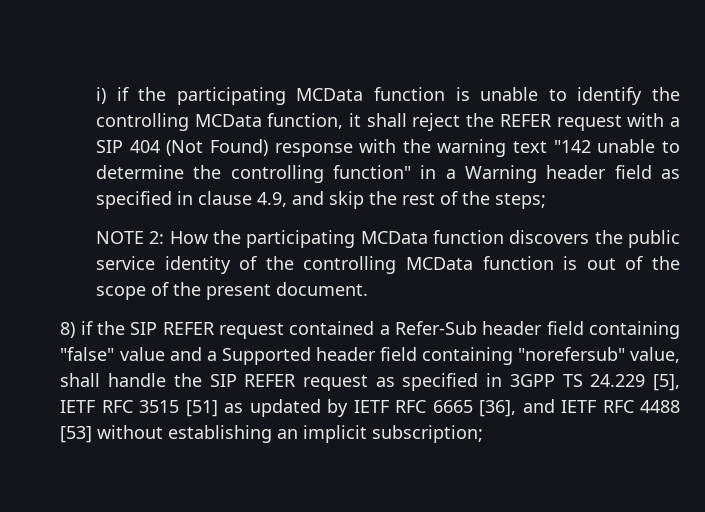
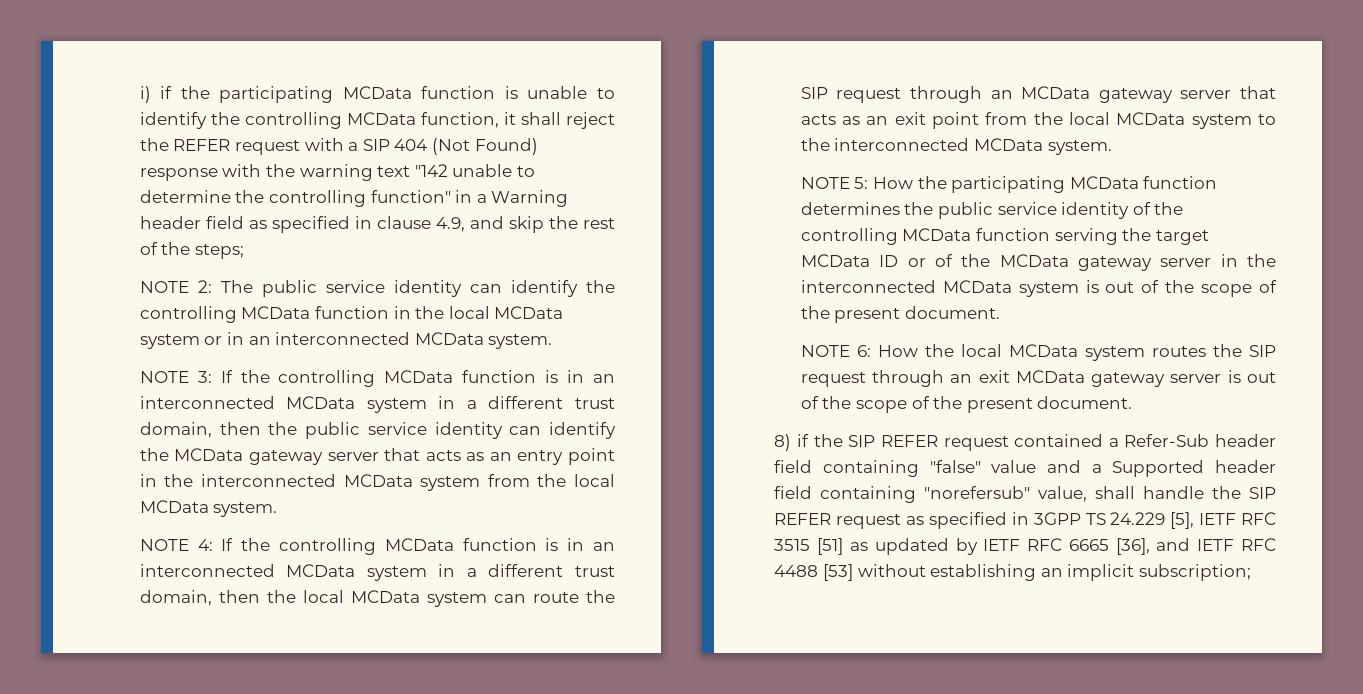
(165, 237) none -> [220,280,615,297] [139,306,564,323] [139,332,553,349] [139,370,615,387] [139,396,616,413] [139,422,616,439] [139,448,615,465] [139,474,615,491] [139,500,278,517] [139,538,615,555] [139,564,616,581] [139,590,615,607] [800,86,1276,103] [800,112,1276,129] [800,138,1112,155] [800,177,869,189] The public service identity can identify the controlling MCData function in the local MCData system or in an interconnected MCData system. // NOTE 3: If the controlling MCData function is in an interconnected MCData system in a different trust domain, then the public service identity can identify the MCData gateway server that acts as an entry point in the interconnected MCData system from the local MCData system. // NOTE 4: If the controlling MCData function is in an interconnected MCData system in a different trust domain, then the local MCData system can route the SIP request through an MCData gateway server that acts as an exit point from the local MCData system to the interconnected MCData system. // NOTE 5:
[509,230,590,244] discovers -> [800,202,900,215] determines
(554, 263) none -> [1054,228,1209,245] [800,254,1276,271] [800,280,1277,297] [800,306,1001,323] [800,344,1276,361] [800,370,1222,387] serving the target MCData ID or of the MCData gateway server in the interconnected MCData system is out of the scope of the present document. // NOTE 6: How the local MCData system routes the SIP request through an exit MCData gateway server

